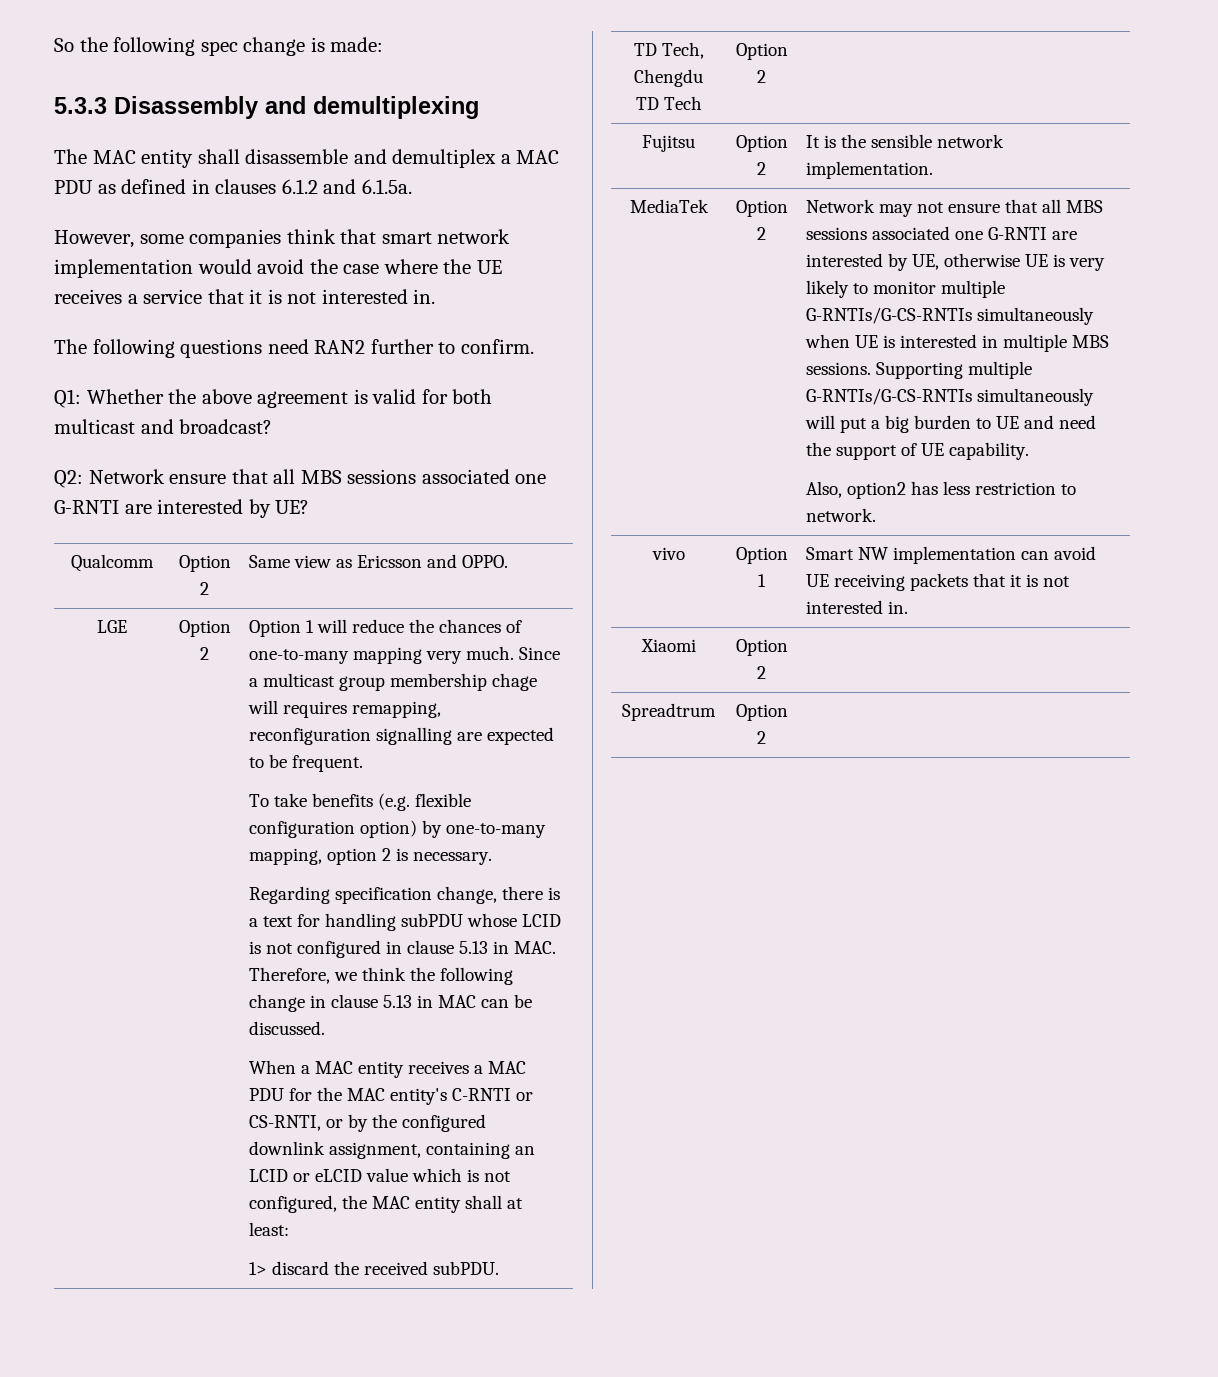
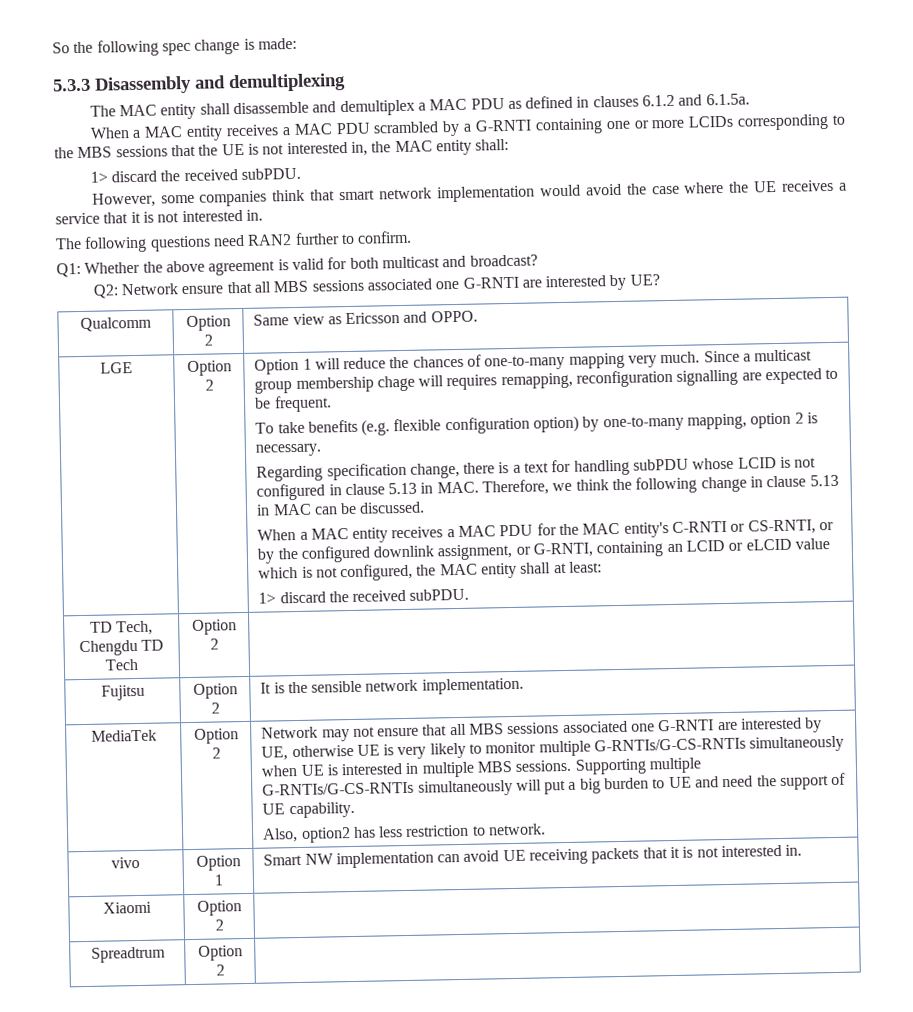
(412, 186) none -> [89,113,846,141] [54,138,510,159] [89,167,302,183] // When a MAC entity receives a MAC PDU scrambled by a G-RNTI containing one or more LCIDs corresponding to the MBS sessions that the UE is not interested in, the MAC entity shall: // 1> discard the received subPDU.
(422, 1150) none -> [515,542,594,558] or G-RNTI,

